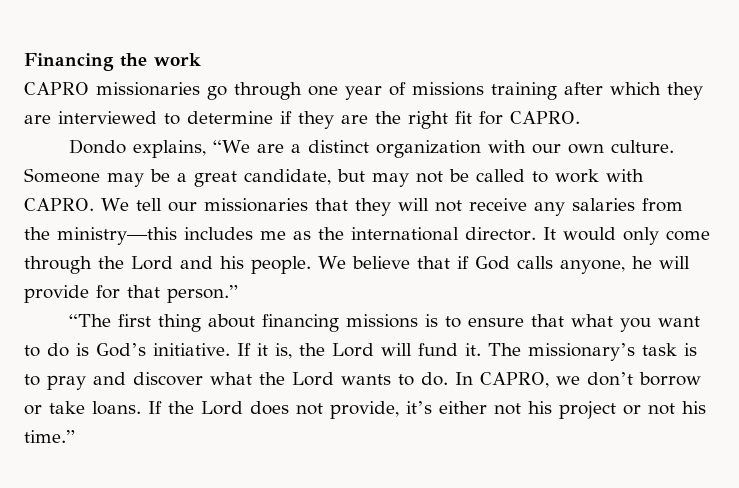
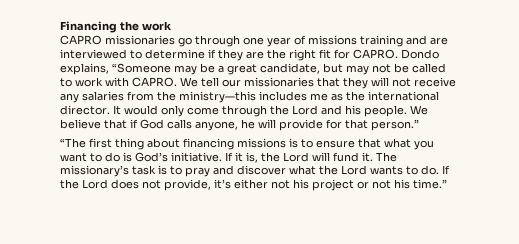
[564,82,703,100] after which they -> [406,35,427,45] and
(580, 117) // -> (398, 54) none
[212,140,674,158] [24,168,100,183] “We are a distinct organization with our own culture. Someone -> [112,63,171,73] “Someone
[455,372,701,388] [24,401,141,415] In CAPRO, we don’t borrow or take loans. -> (439, 170) none

